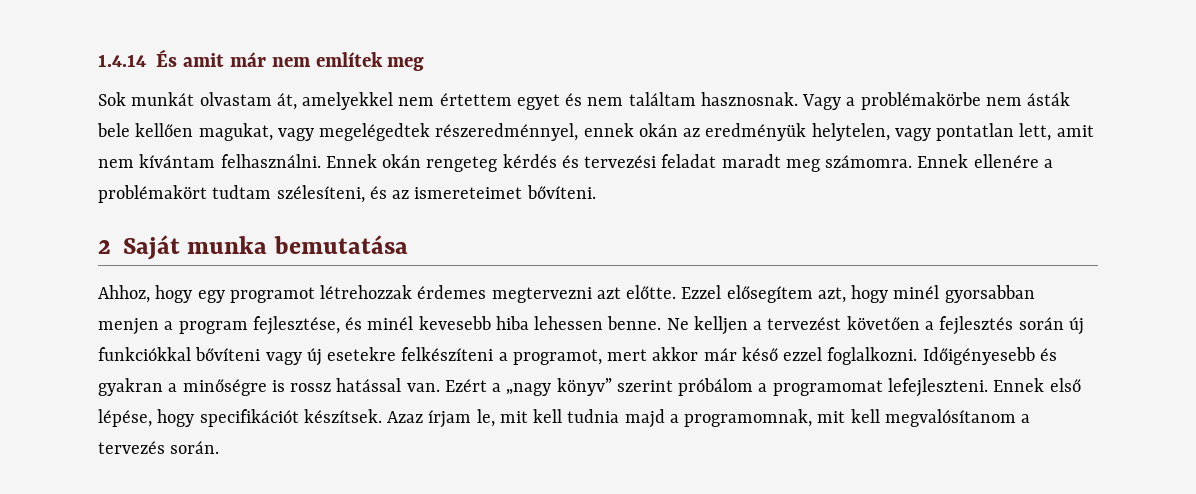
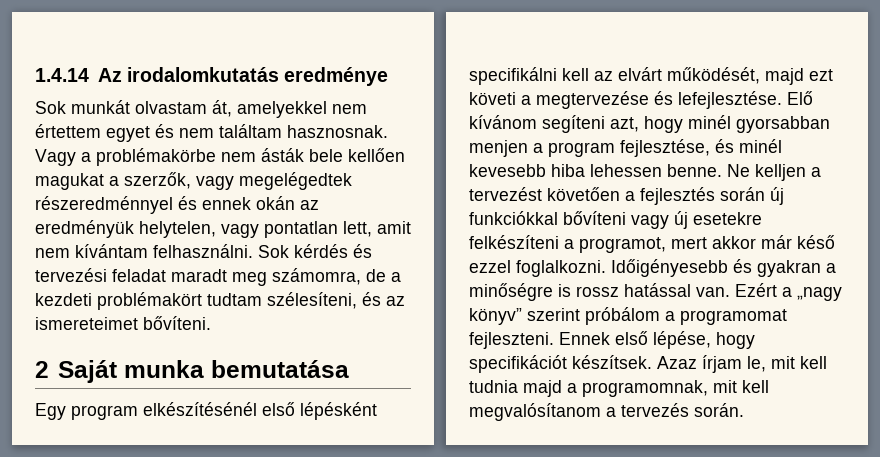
[155,49,425,71] És amit már nem említek meg -> [97,67,389,86] Az irodalomkutatás eredménye
[198,123,579,141] magukat, vagy megelégedtek részeredménnyel, -> [35,172,352,190] [35,196,197,214] magukat a szerzők, vagy megelégedtek részeredménnyel és
[325,154,498,172] Ennek okán rengeteg -> [258,245,289,258] Sok
[825,154,1053,168] számomra. Ennek ellenére a -> [272,268,401,285] [35,293,92,306] számomra, de a kezdeti
[98,285,813,303] Ahhoz, hogy egy programot létrehozzak érdemes megtervezni azt előtte. Ezzel elősegítem -> [35,402,377,420] [469,67,833,85] [469,91,813,109] [469,115,605,133] Egy program elkészítésénél első lépésként specifikálni kell az elvárt működését, majd ezt követi a megtervezése és lefejlesztése. Elő kívánom segíteni
[887,378,988,397] lefejleszteni. -> [469,332,554,349] fejleszteni.

